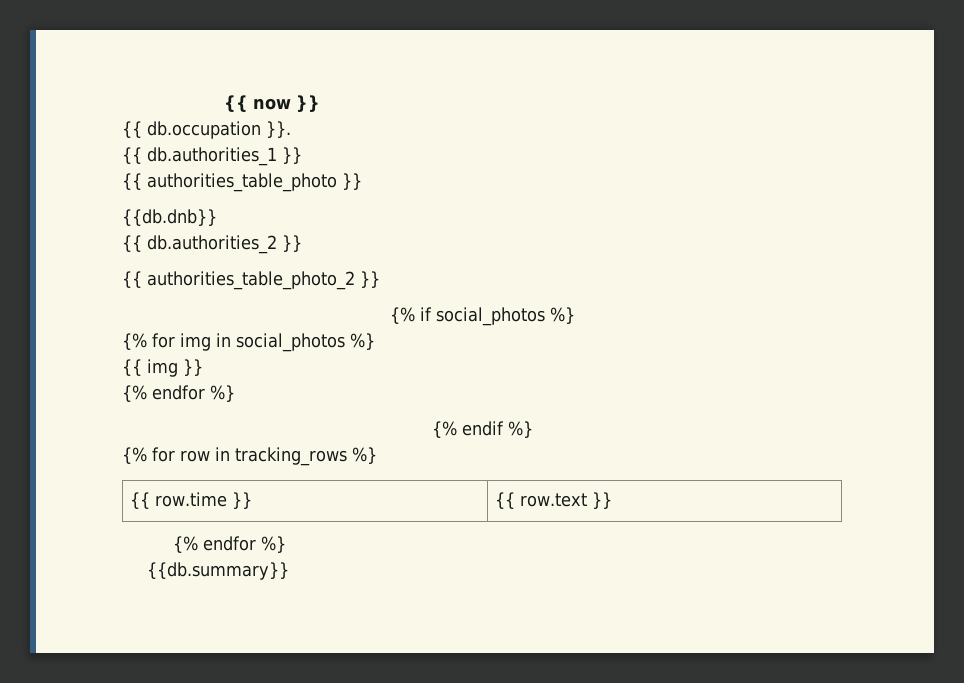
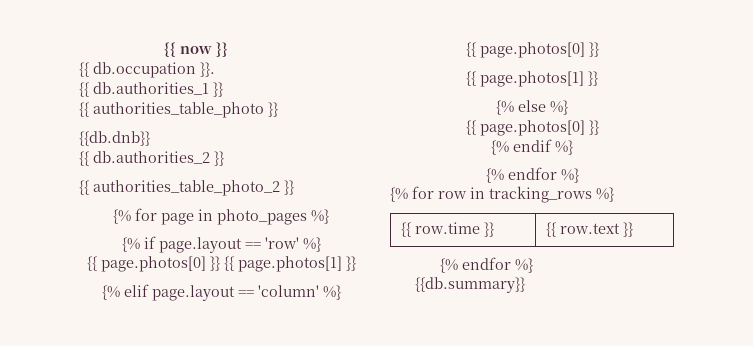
[419,307,575,326] [122,333,375,352] [122,359,203,377] [122,385,235,402] [431,421,504,438] if social_photos %} // {% for img in social_photos %} // {{ img }} // {% endfor %} // {% endif -> [135,208,329,225] [121,236,321,253] [86,256,356,272] [101,284,341,301] [465,42,599,58] [466,71,598,87] [496,100,568,115] [465,120,599,136] [491,139,573,155] [485,167,557,183] for page in photo_pages %} // {% if page.layout == 'row' %} // {{ page.photos[0] }} {{ page.photos[1] }} // {% elif page.layout == 'column' %} // {{ page.photos[0] }} // {{ page.photos[1] }} // {% else %} // {{ page.photos[0] }} // {% endif %} // {% endfor

